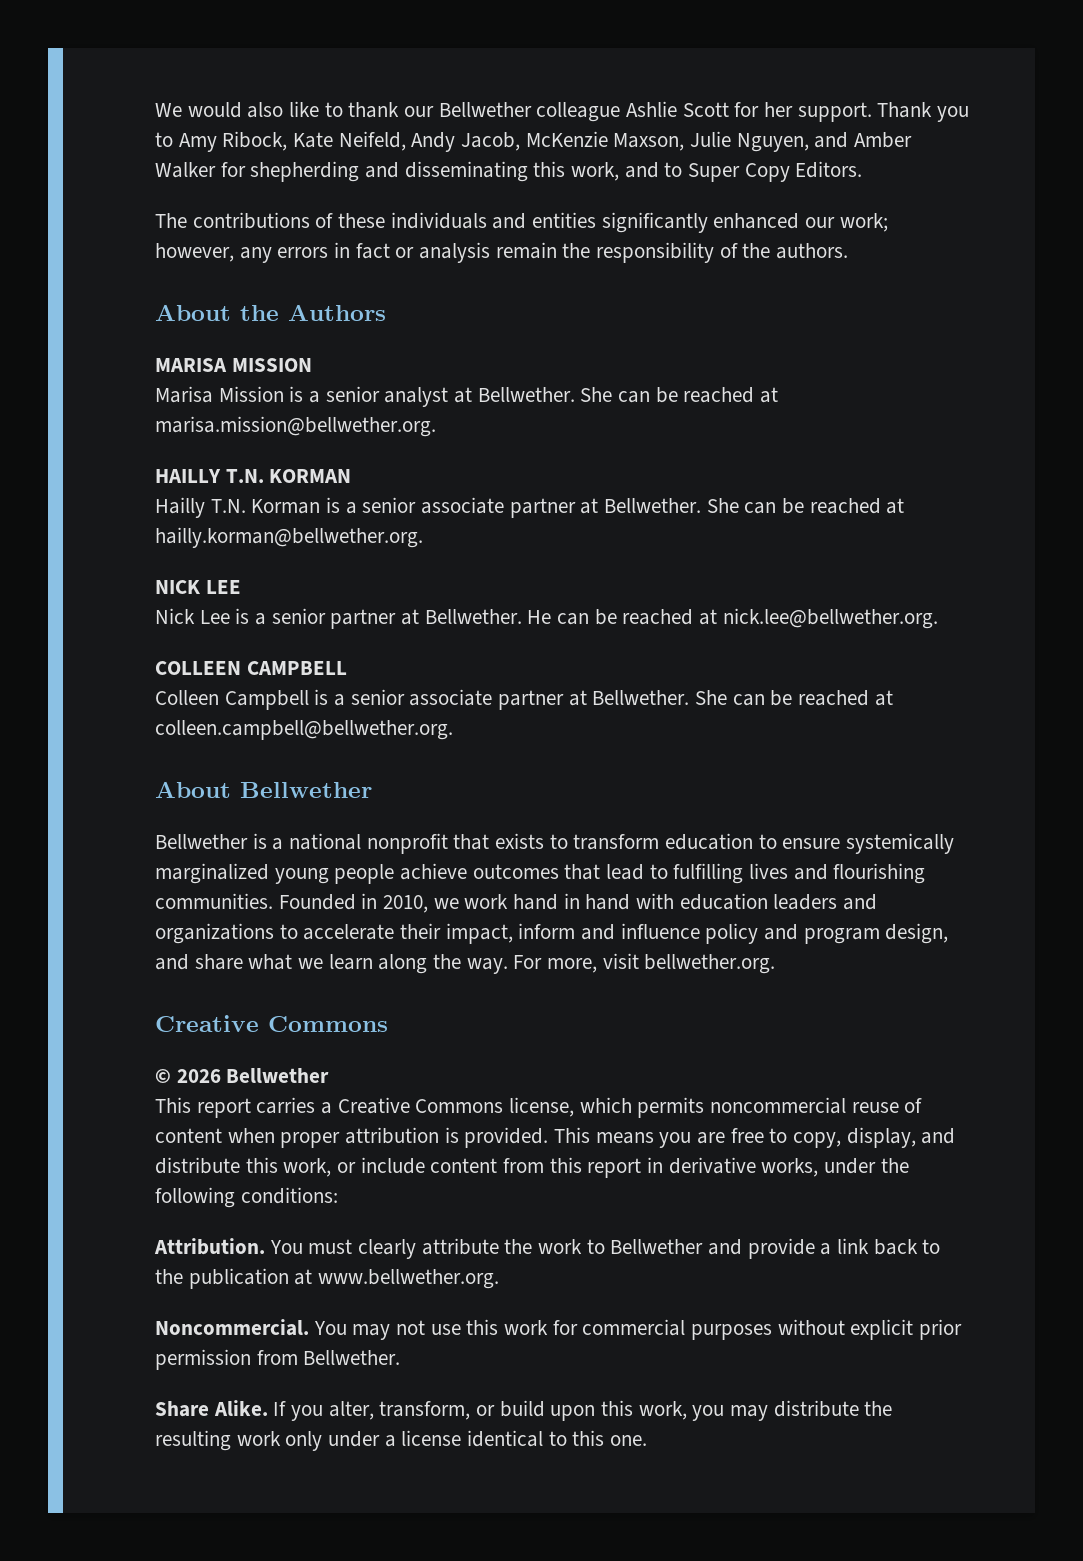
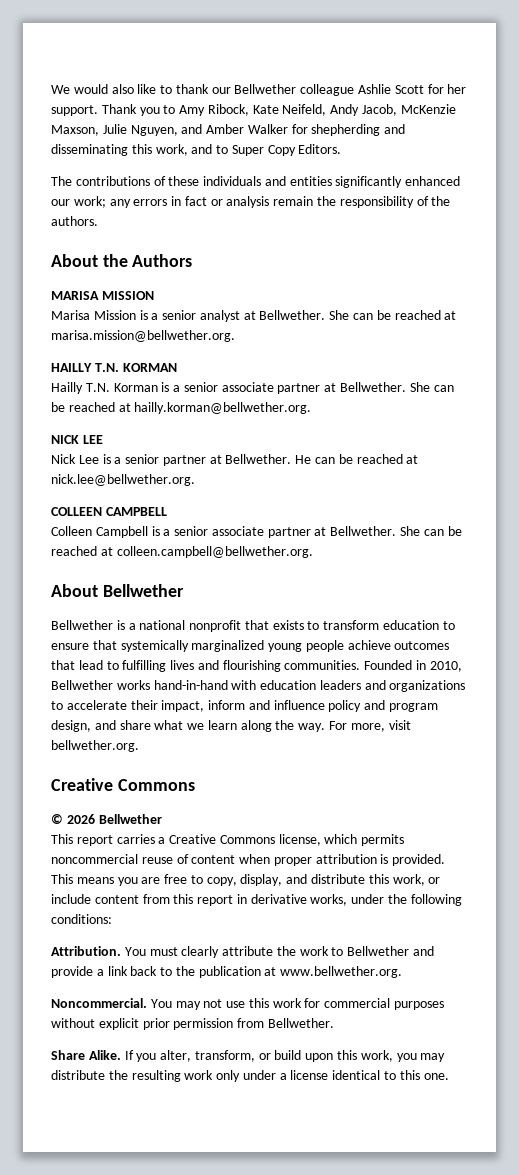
[155,243,234,262] however, -> (106, 202) none
(841, 843) none -> [92,640,117,650] that
[433,893,631,910] we work hand in hand -> [51,680,228,690] Bellwether works hand-in-hand

